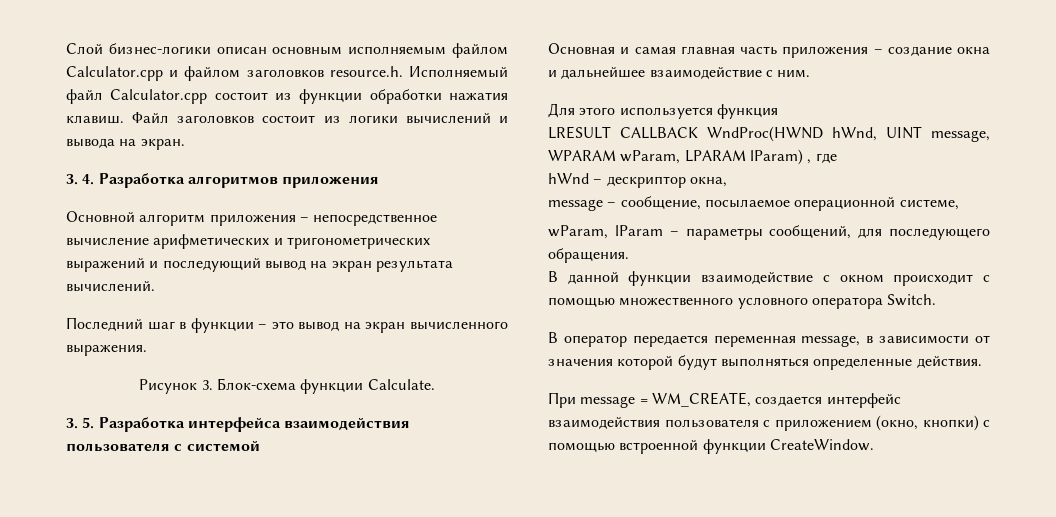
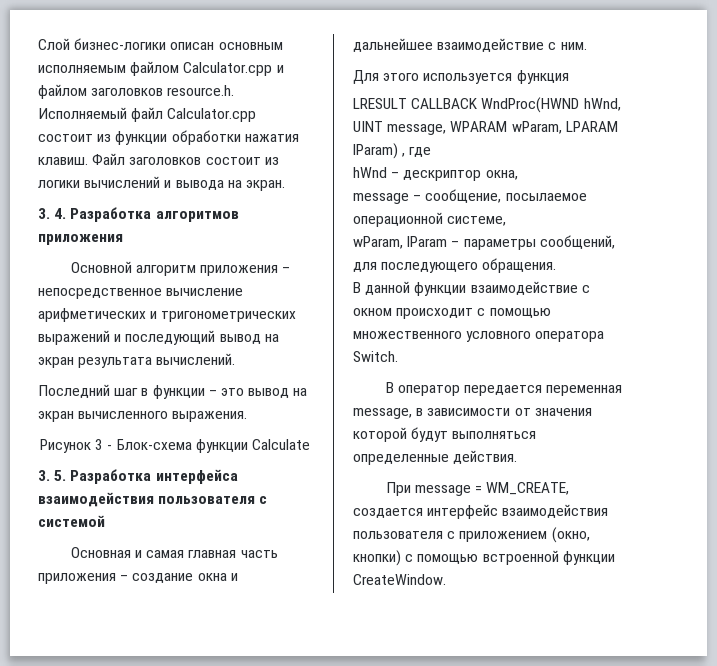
[201,380,213,390] 3. -> [95,439,113,450] 3 -
[367,379,435,390] Calculate. -> [251,439,310,450] Calculate

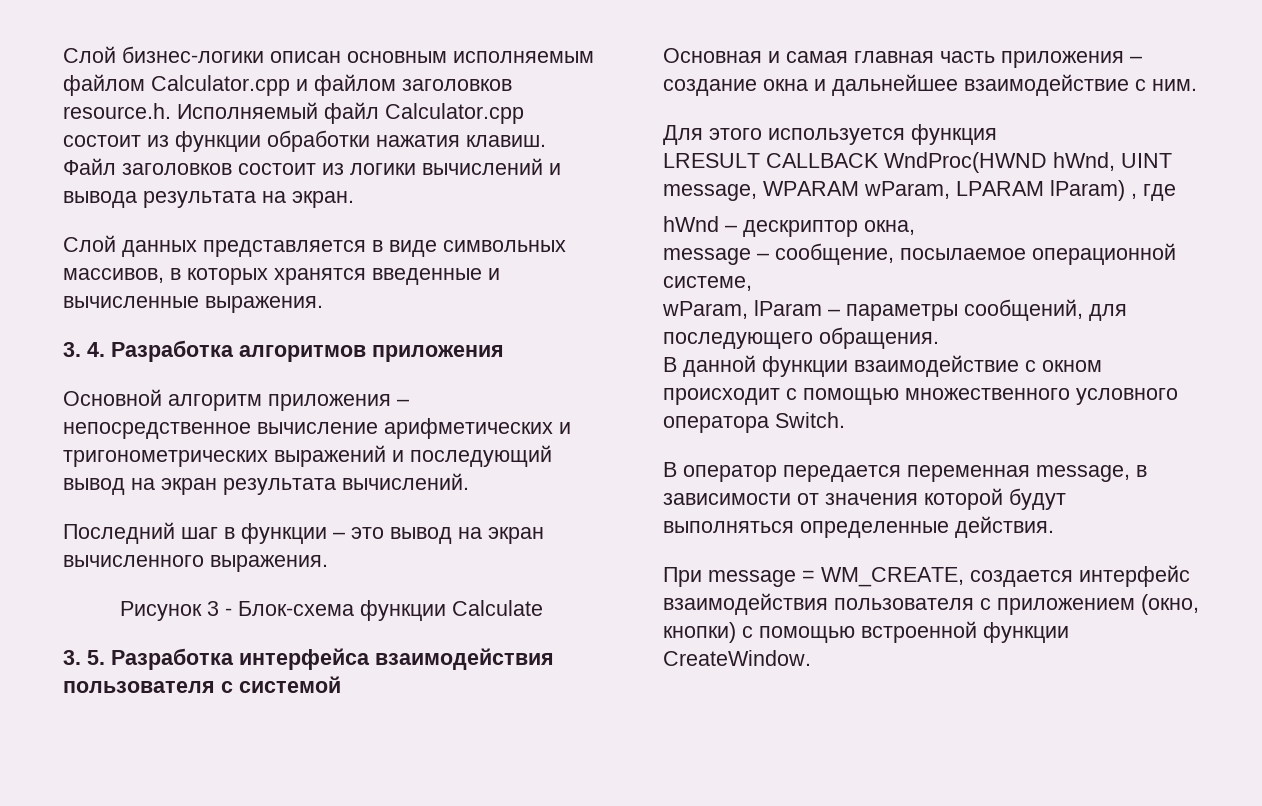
(224, 185) none -> [143,191,256,208] результата
(285, 185) none -> [63,235,566,257] [63,268,500,285] [63,296,323,313] // Слой данных представляется в виде символьных массивов, в которых хранятся введенные и вычисленные выражения.

